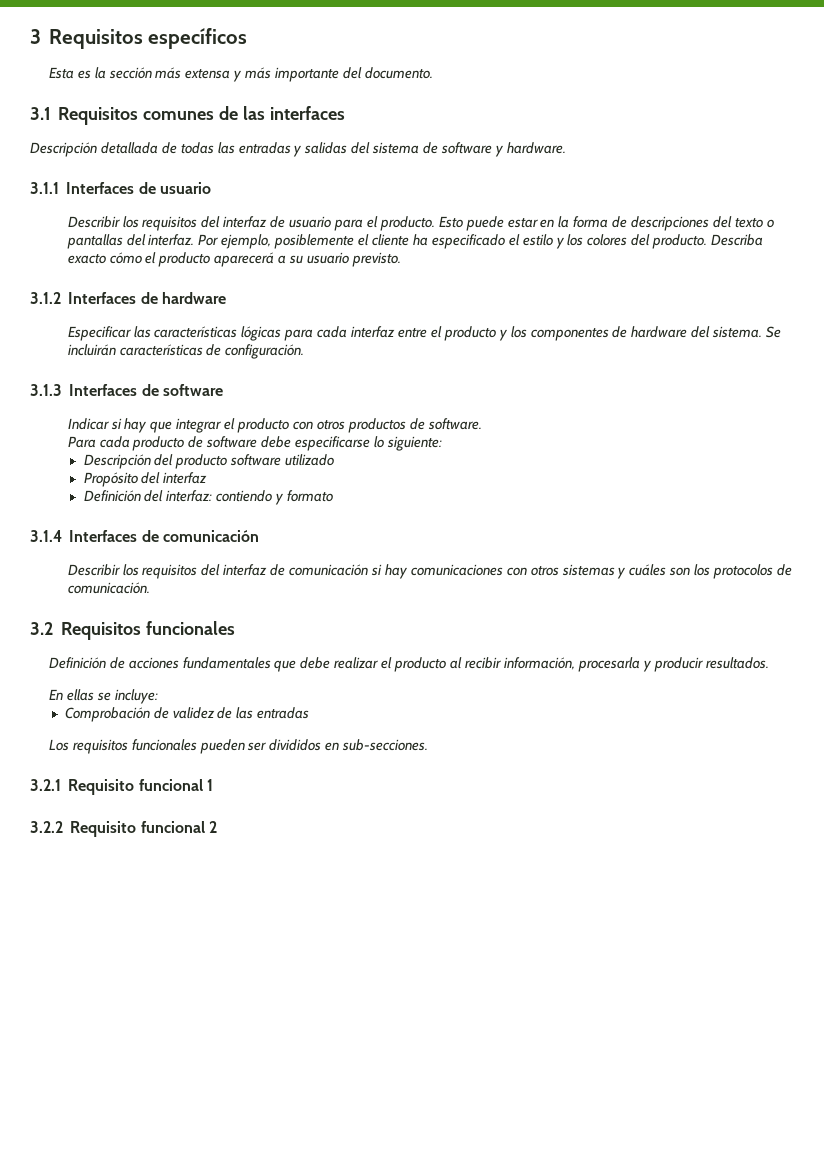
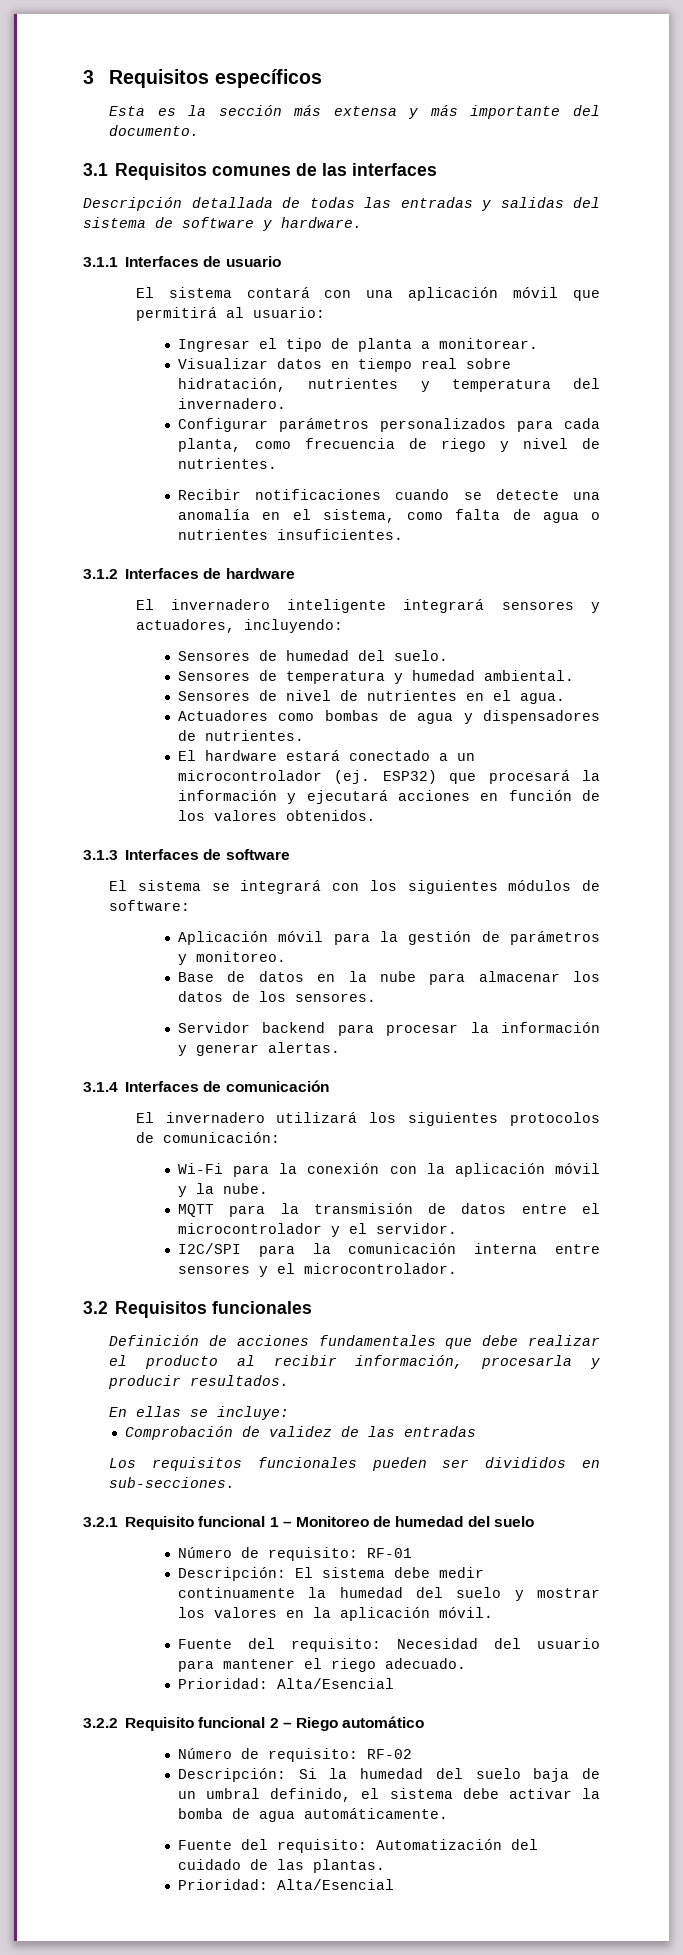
[67,216,774,231] [66,234,764,249] [67,252,401,267] [30,292,226,304] [67,326,782,341] [67,344,305,359] [30,384,223,396] [67,418,482,433] [67,436,442,451] [83,454,335,469] [83,472,208,487] [83,490,334,505] [30,530,259,542] [67,564,793,579] [67,582,150,594] Describir los requisitos del interfaz de usuario para el producto. Esto puede estar en la forma de descripciones del texto o pantallas del interfaz. Por ejemplo, posiblemente el cliente ha especificado el estilo y los colores del producto. Describa exacto cómo el producto aparecerá a su usuario previsto. // 3.1.2 Interfaces de hardware // Especificar las características lógicas para cada interfaz entre el producto y los componentes de hardware del sistema. Se incluirán características de configuración. // 3.1.3 Interfaces de software // Indicar si hay que integrar el producto con otros productos de software. // Para cada producto de software debe especificarse lo siguiente: // Descripción del producto software utilizado // Propósito del interfaz // Definición del interfaz: contiendo y formato // 3.1.4 Interfaces de comunicación // Describir los requisitos del interfaz de comunicación si hay comunicaciones con otros sistemas y cuáles son los protocolos de comunicación. -> [135,287,600,301] [135,307,325,321] [178,338,539,352] [178,358,512,372] [178,378,600,392] [178,398,287,409] [178,418,600,432] [178,438,600,452] [178,458,278,469] [178,489,600,500] [178,509,600,523] [178,529,404,540] [83,568,295,579] [135,599,601,613] [135,619,343,633] [178,650,449,661] [178,670,575,684] [178,690,566,704] [178,710,600,724] [178,730,305,741] [178,750,476,761] [178,770,600,784] [178,790,600,804] [178,810,377,821] [83,849,290,860] [109,880,600,894] [109,900,191,911] [178,931,600,945] [178,951,287,965] [178,971,600,985] [178,991,377,1002] [178,1022,600,1036] [178,1042,341,1056] [83,1080,329,1092] [135,1112,600,1126] [135,1132,280,1143] [178,1163,600,1177] [178,1183,269,1197] [178,1203,600,1217] [178,1223,458,1237] [178,1243,600,1257] [178,1263,458,1277] El sistema contará con una aplicación móvil que permitirá al usuario: // Ingresar el tipo de planta a monitorear. // Visualizar datos en tiempo real sobre hidratación, nutrientes y temperatura del invernadero. // Configurar parámetros personalizados para cada planta, como frecuencia de riego y nivel de nutrientes. // Recibir notificaciones cuando se detecte una anomalía en el sistema, como falta de agua o nutrientes insuficientes. // 3.1.2 Interfaces de hardware // El invernadero inteligente integrará sensores y actuadores, incluyendo: // Sensores de humedad del suelo. // Sensores de temperatura y humedad ambiental. // Sensores de nivel de nutrientes en el agua. // Actuadores como bombas de agua y dispensadores de nutrientes. // El hardware estará conectado a un microcontrolador (ej. ESP32) que procesará la información y ejecutará acciones en función de los valores obtenidos. // 3.1.3 Interfaces de software // El sistema se integrará con los siguientes módulos de software: // Aplicación móvil para la gestión de parámetros y monitoreo. // Base de datos en la nube para almacenar los datos de los sensores. // Servidor backend para procesar la información y generar alertas. // 3.1.4 Interfaces de comunicación // El invernadero utilizará los siguientes protocolos de comunicación: // Wi-Fi para la conexión con la aplicación móvil y la nube. // MQTT para la transmisión de datos entre el microcontrolador y el servidor. // I2C/SPI para la comunicación interna entre sensores y el microcontrolador.
[30,821,217,837] // 3.2.2 Requisito funcional 2 -> [282,1516,534,1527] [178,1547,413,1561] [178,1567,485,1581] [178,1587,600,1601] [178,1607,494,1621] [178,1638,600,1652] [178,1658,467,1672] [178,1678,395,1689] [83,1716,425,1731] [178,1748,413,1762] [178,1768,601,1782] [178,1788,600,1802] [178,1808,449,1822] [178,1839,539,1853] [178,1859,386,1873] [178,1879,395,1890] – Monitoreo de humedad del suelo // Número de requisito: RF-01 // Descripción: El sistema debe medir continuamente la humedad del suelo y mostrar los valores en la aplicación móvil. // Fuente del requisito: Necesidad del usuario para mantener el riego adecuado. // Prioridad: Alta/Esencial // 3.2.2 Requisito funcional 2 – Riego automático // Número de requisito: RF-02 // Descripción: Si la humedad del suelo baja de un umbral definido, el sistema debe activar la bomba de agua automáticamente. // Fuente del requisito: Automatización del cuidado de las plantas. // Prioridad: Alta/Esencial

